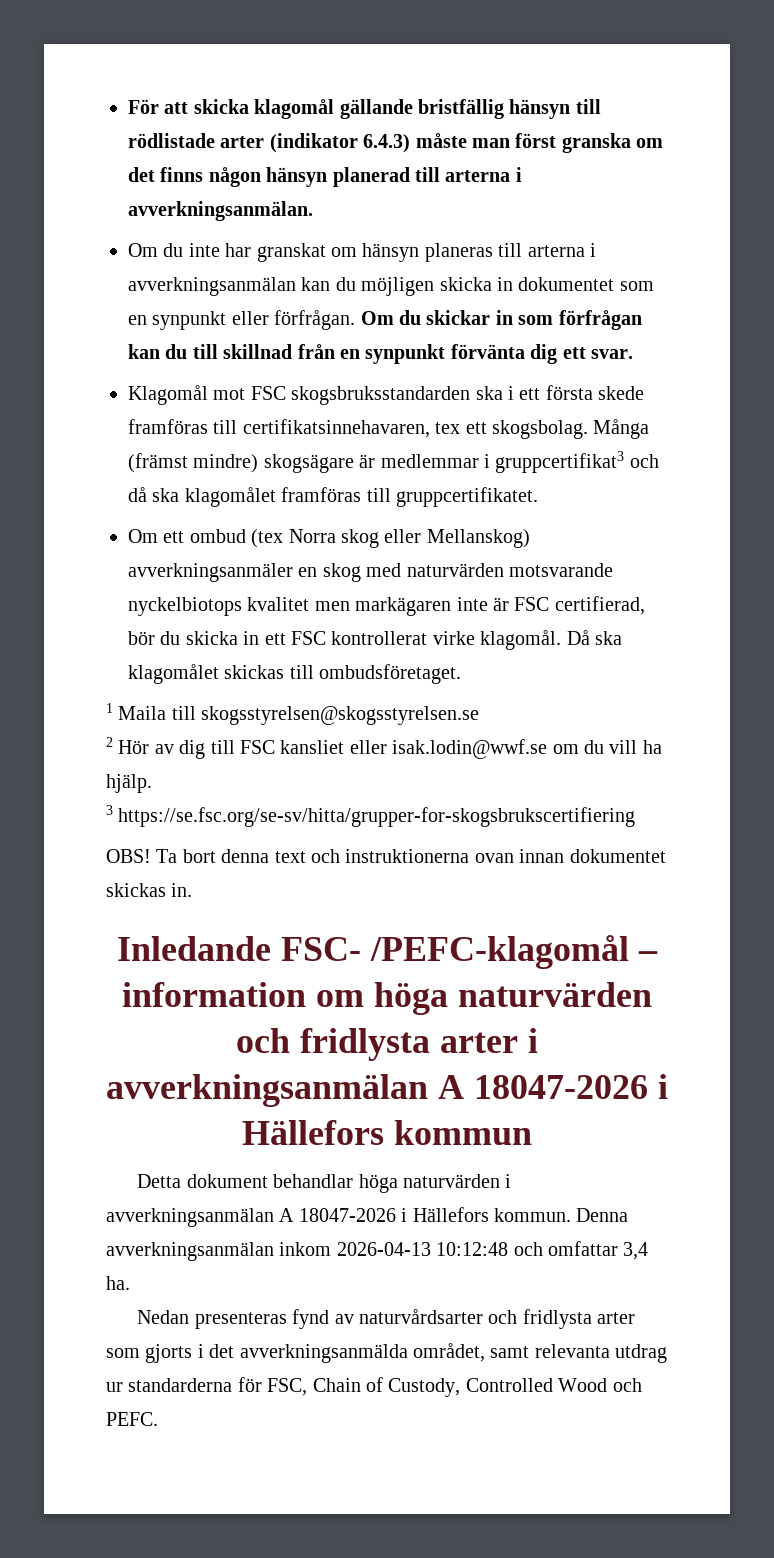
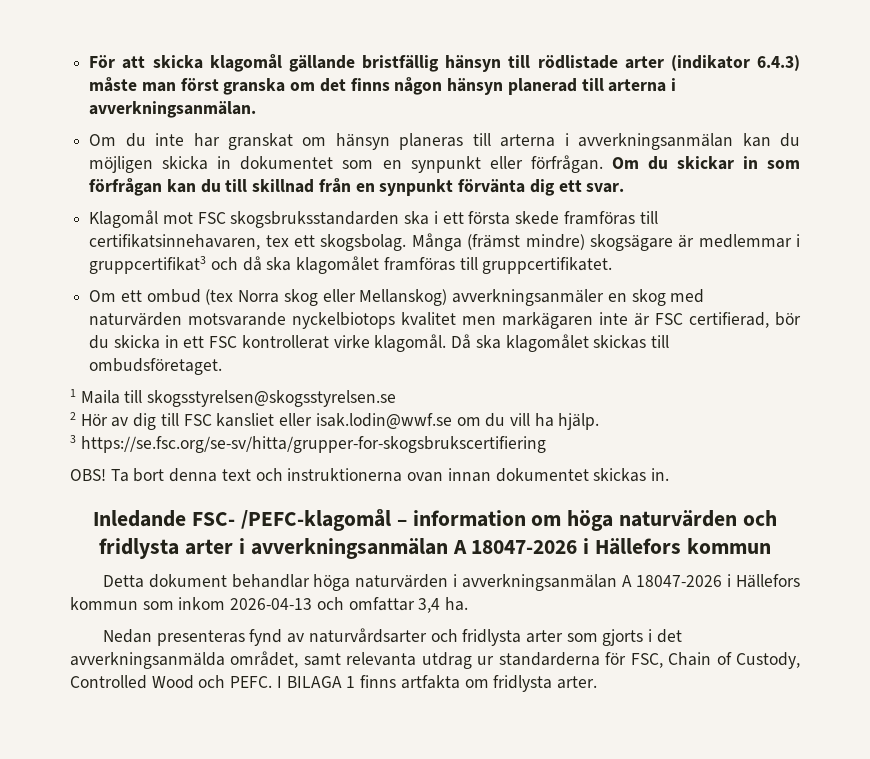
[493,1208,629,1222] [106,1242,274,1261] kommun. Denna avverkningsanmälan -> [70,597,174,610] kommun som
[436,1242,509,1256] 10:12:48 -> (313, 604) none
(158, 1419) none -> [276,675,597,692] I BILAGA 1 finns artfakta om fridlysta arter.

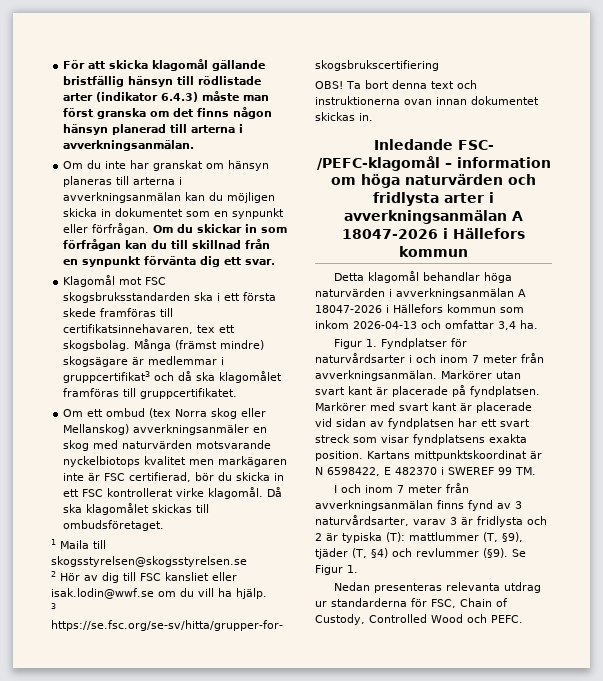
[148,574,227,588] dokument -> [367,271,419,283] klagomål
[102,628,682,646] [70,651,341,669] Nedan presenteras fynd av naturvårdsarter och fridlysta arter som gjorts i det avverkningsanmälda området, samt -> [333,338,467,349] [315,353,544,363] [315,370,521,381] [315,385,540,397] [315,402,532,413] [315,418,530,429] [315,434,527,445] [315,450,542,461] [315,467,536,476] [333,483,469,493] [315,500,522,511] [315,515,547,527] [315,532,523,543] [315,548,526,559] [315,565,358,575] [333,582,442,593] Figur 1. Fyndplatser för naturvårdsarter i och inom 7 meter från avverkningsanmälan. Markörer utan svart kant är placerade på fyndplatsen. Markörer med svart kant är placerade vid sidan av fyndplatsen har ett svart streck som visar fyndplatsens exakta position. Kartans mittpunktskoordinat är N 6598422, E 482370 i SWEREF 99 TM. // I och inom 7 meter från avverkningsanmälan finns fynd av 3 naturvårdsarter, varav 3 är fridlysta och 2 är typiska (T): mattlummer (T, §9), tjäder (T, §4) och revlummer (§9). Se Figur 1. // Nedan presenteras
[276,675,597,692] I BILAGA 1 finns artfakta om fridlysta arter. -> (523, 619) none

